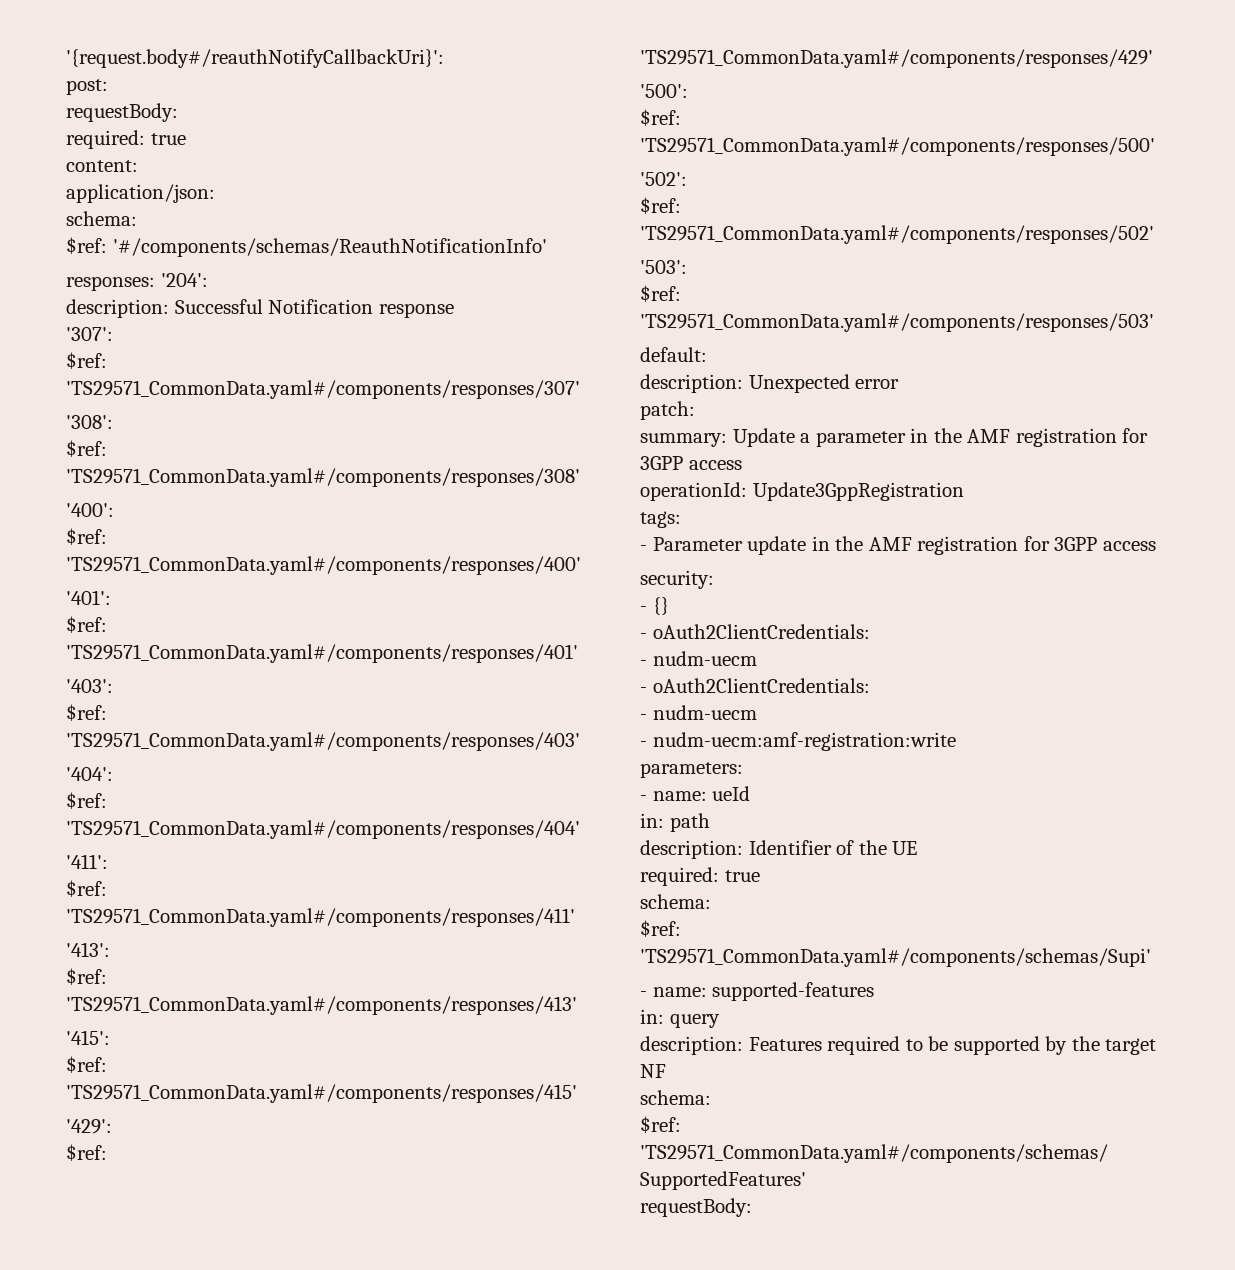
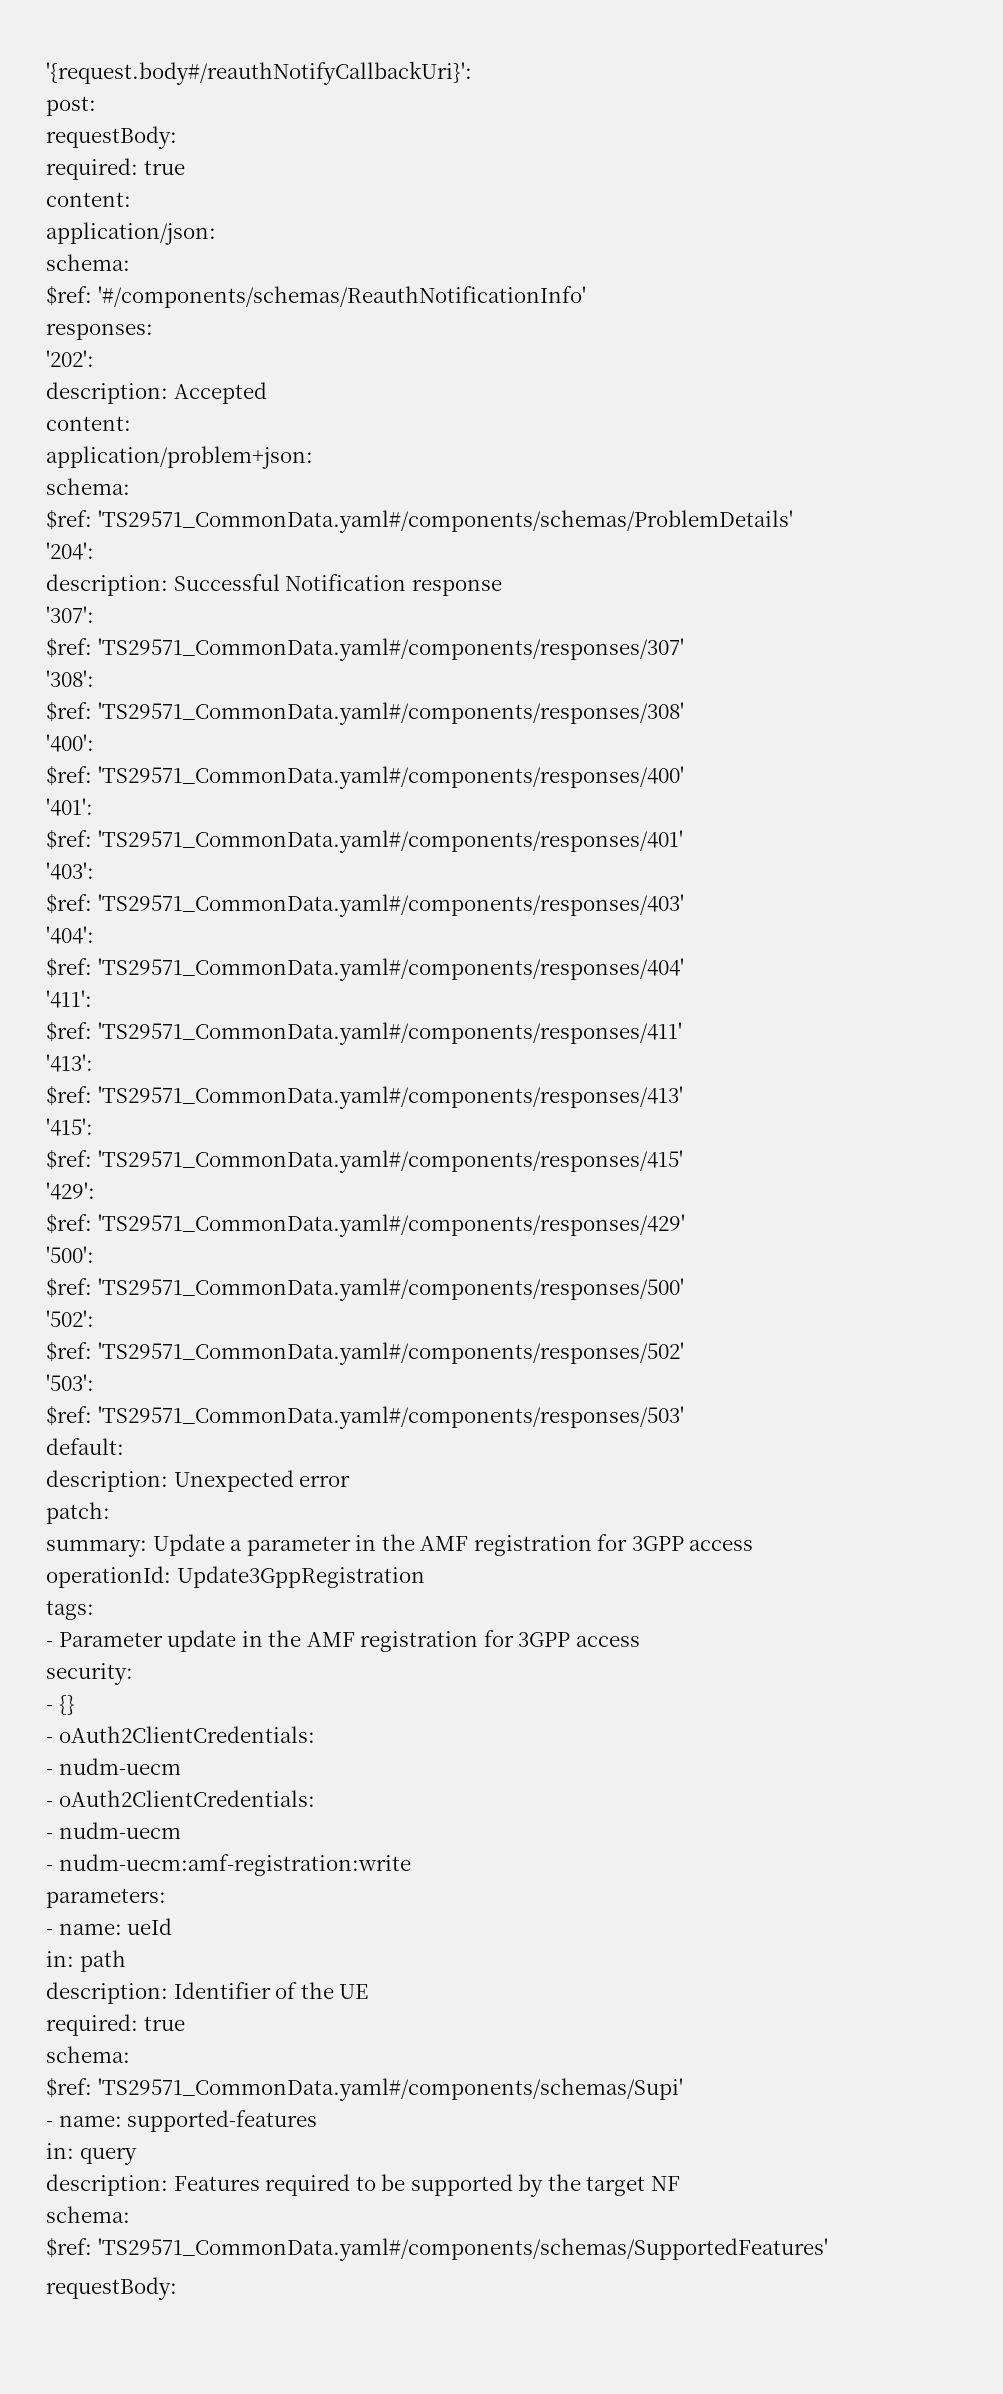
(155, 283) none -> [46,350,94,367] [46,382,267,404] [46,416,131,431] [46,446,313,469] [46,478,130,495] [46,509,793,533] // '202': // description: Accepted // content: // application/problem+json: // schema: // $ref: 'TS29571_CommonData.yaml#/components/schemas/ProblemDetails' //

